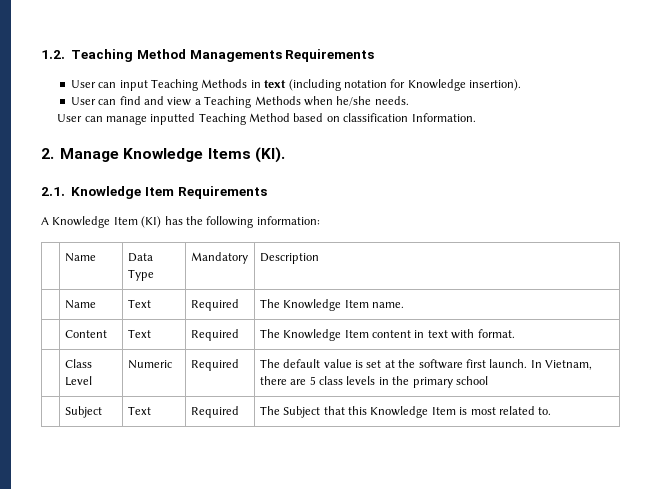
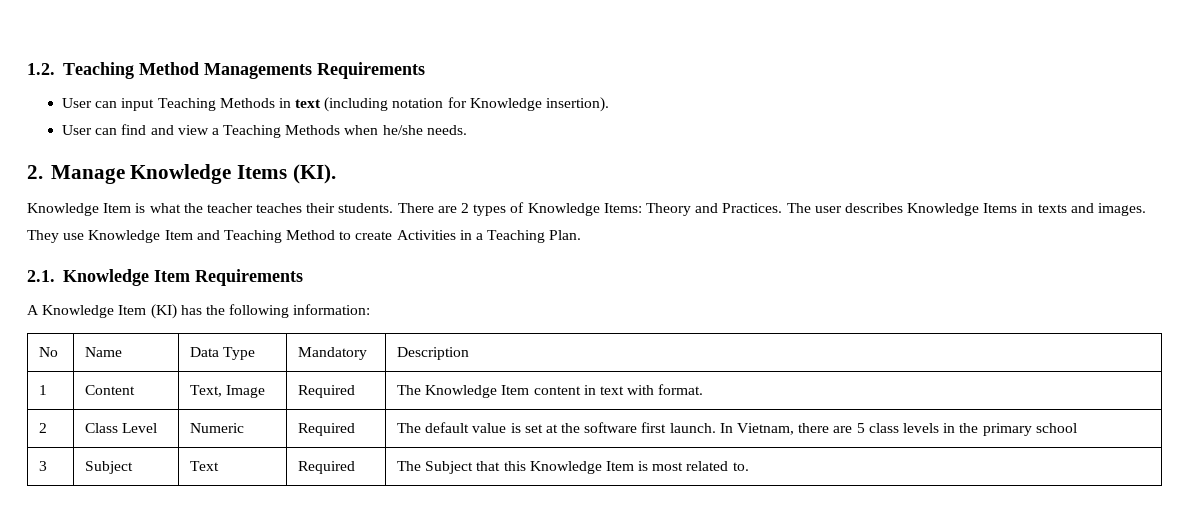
[57,113,476,125] // User can manage inputted Teaching Method based on classification Information. -> (467, 130) none
(285, 155) none -> [27,202,1146,216] [27,230,582,243] // Knowledge Item is what the teacher teaches their students. There are 2 types of Knowledge Items: Theory and Practices. The user describes Knowledge Items in texts and images. They use Knowledge Item and Teaching Method to create Activities in a Teaching Plan.
(320, 220) none -> [39,347,59,357] No
[64,300,96,309] [127,299,151,308] [190,299,239,311] [259,299,405,311] | Name | Text | Required | The Knowledge Item name. // -> [39,385,48,395] 1
[127,329,151,338] Text -> [190,385,266,398] Text, Image
(515, 333) none -> [39,423,48,433] 2
(488, 380) none -> [39,461,48,471] 3

